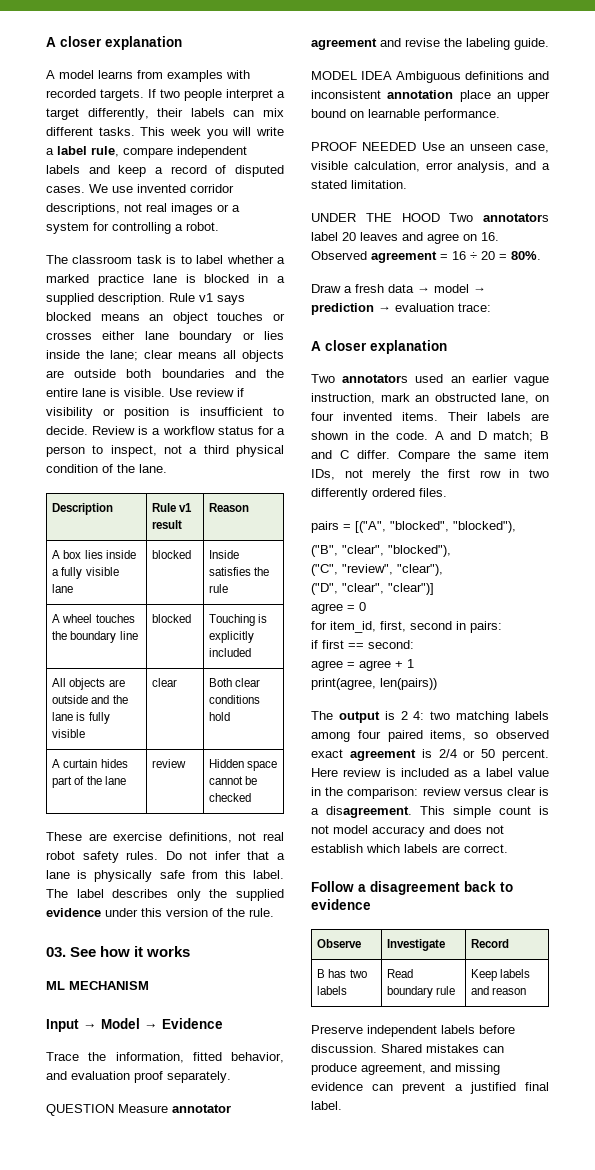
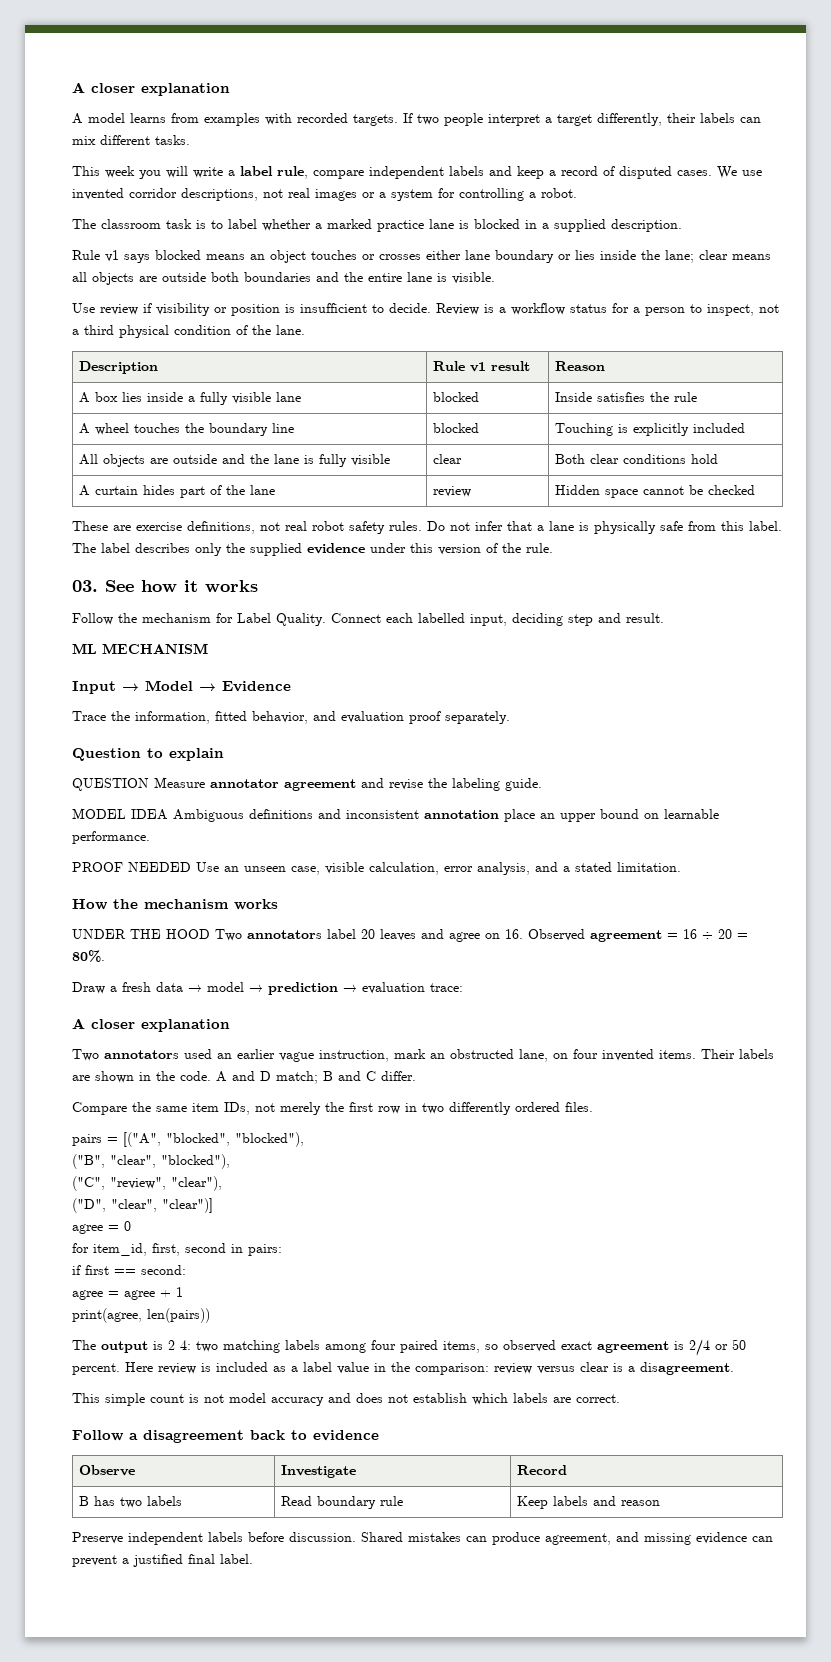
(135, 131) none -> (190, 140) //
(165, 299) none -> (682, 225) //
(165, 392) none -> (495, 278) //
(191, 951) none -> [72,613,664,626] // Follow the mechanism for Label Quality. Connect each labelled input, deciding step and result.
(231, 1077) none -> [72,748,224,761] // Question to explain
(407, 184) none -> [72,899,278,910] // How the mechanism works
(390, 454) none -> (416, 1076) //
(412, 812) none -> (734, 1368) //

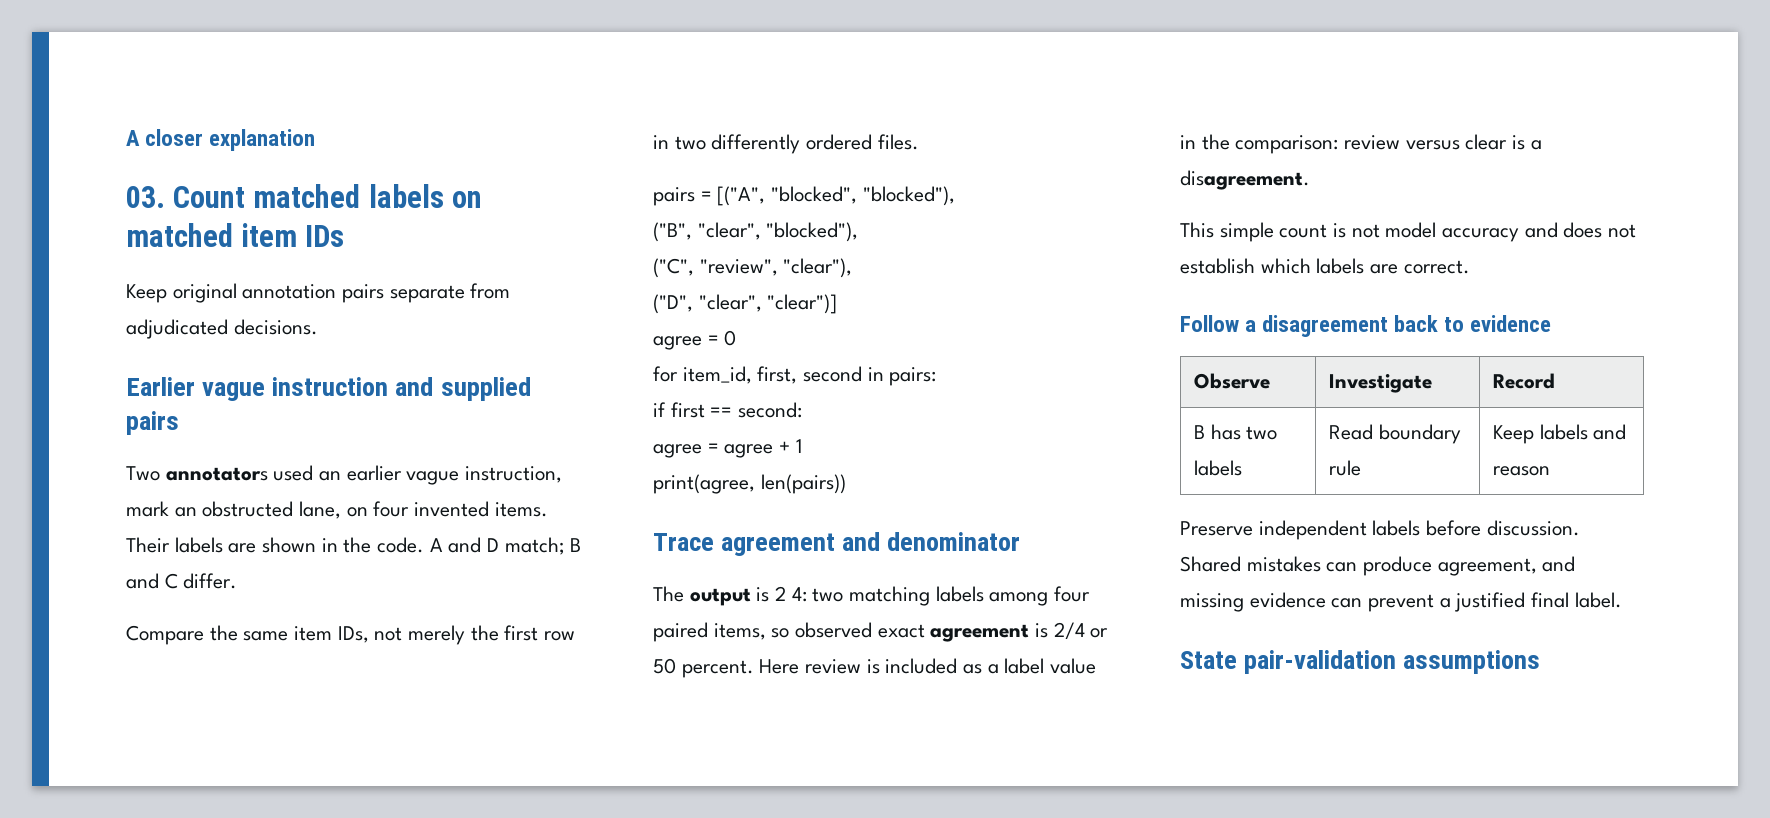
[72,82,230,96] [72,113,761,126] [72,135,190,145] [72,166,762,179] [72,188,577,201] [72,219,682,232] [72,250,771,263] [72,272,495,285] [72,303,779,316] [72,325,305,338] [78,361,158,374] [432,361,530,372] [554,361,605,371] [78,392,301,405] [432,392,479,402] [554,392,697,402] [78,423,294,436] [432,423,479,433] [554,423,745,436] [78,454,390,467] [432,454,462,464] [554,454,718,464] [78,485,275,498] [432,486,471,497] [554,485,755,498] [72,521,782,534] [72,543,553,556] [72,580,258,592] [72,613,664,626] [72,643,208,654] [72,680,291,694] [72,711,510,724] [72,748,224,761] [72,777,542,791] [72,808,719,822] [72,831,150,844] [72,862,681,875] [72,899,278,910] [72,929,748,942] [72,950,105,962] [72,982,463,995] [72,1018,230,1032] A closer explanation // A model learns from examples with recorded targets. If two people interpret a target differently, their labels can mix different tasks. // This week you will write a label rule, compare independent labels and keep a record of disputed cases. We use invented corridor descriptions, not real images or a system for controlling a robot. // The classroom task is to label whether a marked practice lane is blocked in a supplied description. // Rule v1 says blocked means an object touches or crosses either lane boundary or lies inside the lane; clear means all objects are outside both boundaries and the entire lane is visible. // Use review if visibility or position is insufficient to decide. Review is a workflow status for a person to inspect, not a third physical condition of the lane. // Description | Rule v1 result | Reason // A box lies inside a fully visible lane | blocked | Inside satisfies the rule // A wheel touches the boundary line | blocked | Touching is explicitly included // All objects are outside and the lane is fully visible | clear | Both clear conditions hold // A curtain hides part of the lane | review | Hidden space cannot be checked // These are exercise definitions, not real robot safety rules. Do not infer that a lane is physically safe from this label. The label describes only the supplied evidence under this version of the rule. // 03. See how it works // Follow the mechanism for Label Quality. Connect each labelled input, deciding step and result. // ML MECHANISM // Input → Model → Evidence // Trace the information, fitted behavior, and evaluation proof separately. // Question to explain // QUESTION Measure annotator agreement and revise the labeling guide. // MODEL IDEA Ambiguous definitions and inconsistent annotation place an upper bound on learnable performance. // PROOF NEEDED Use an unseen case, visible calculation, error analysis, and a stated limitation. // How the mechanism works // UNDER THE HOOD Two annotators label 20 leaves and agree on 16. Observed agreement = 16 ÷ 20 = 80%. // Draw a fresh data → model → prediction → evaluation trace: // A closer explanation -> [126,129,316,151] [126,184,482,208] [126,223,345,247] [126,283,511,303] [126,319,318,339] [126,377,531,401] [126,411,179,435] A closer explanation // 03. Count matched labels on matched item IDs // Keep original annotation pairs separate from adjudicated decisions. // Earlier vague instruction and supplied pairs
(210, 1315) none -> [653,532,1021,556] // Trace agreement and denominator
(253, 1559) none -> [1180,650,1541,674] // State pair-validation assumptions

